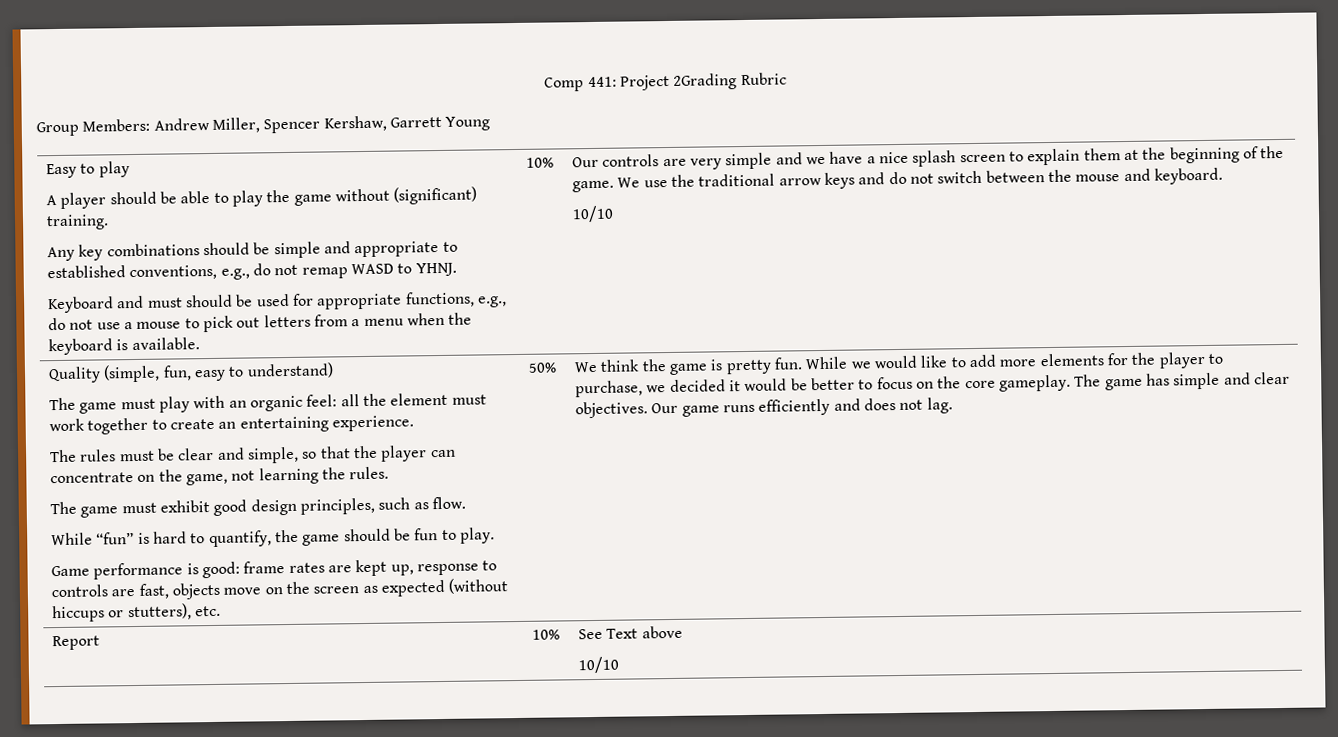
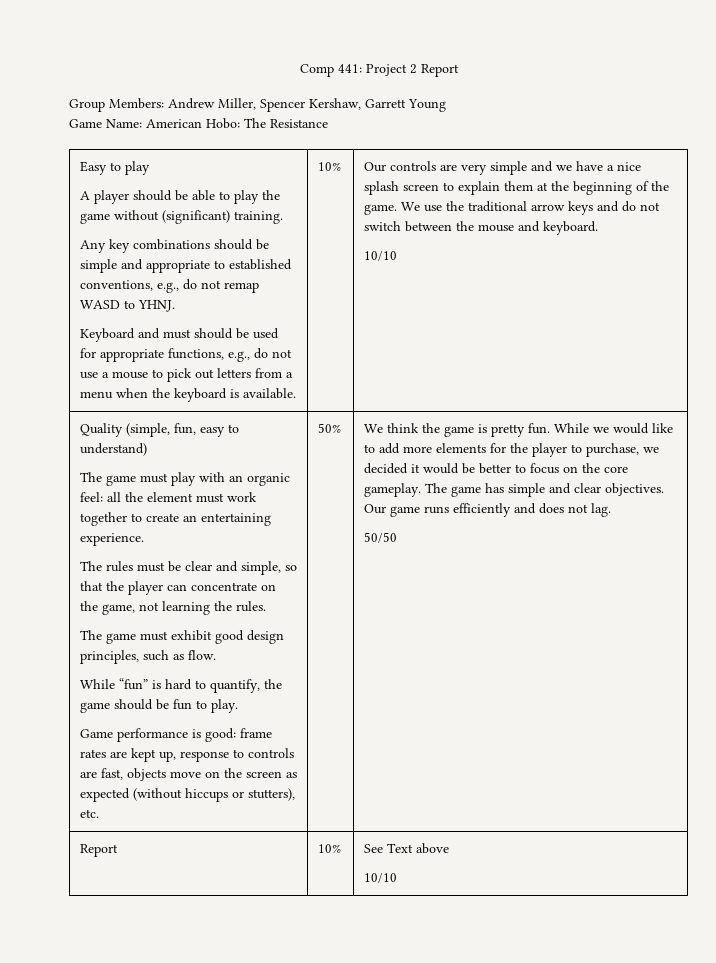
[673,72,787,90] 2Grading Rubric -> [409,64,459,77] 2 Report
(491, 123) none -> [69,118,328,129] // Game Name: American Hobo: The Resistance
(953, 405) none -> [363,532,397,543] // 50/50

